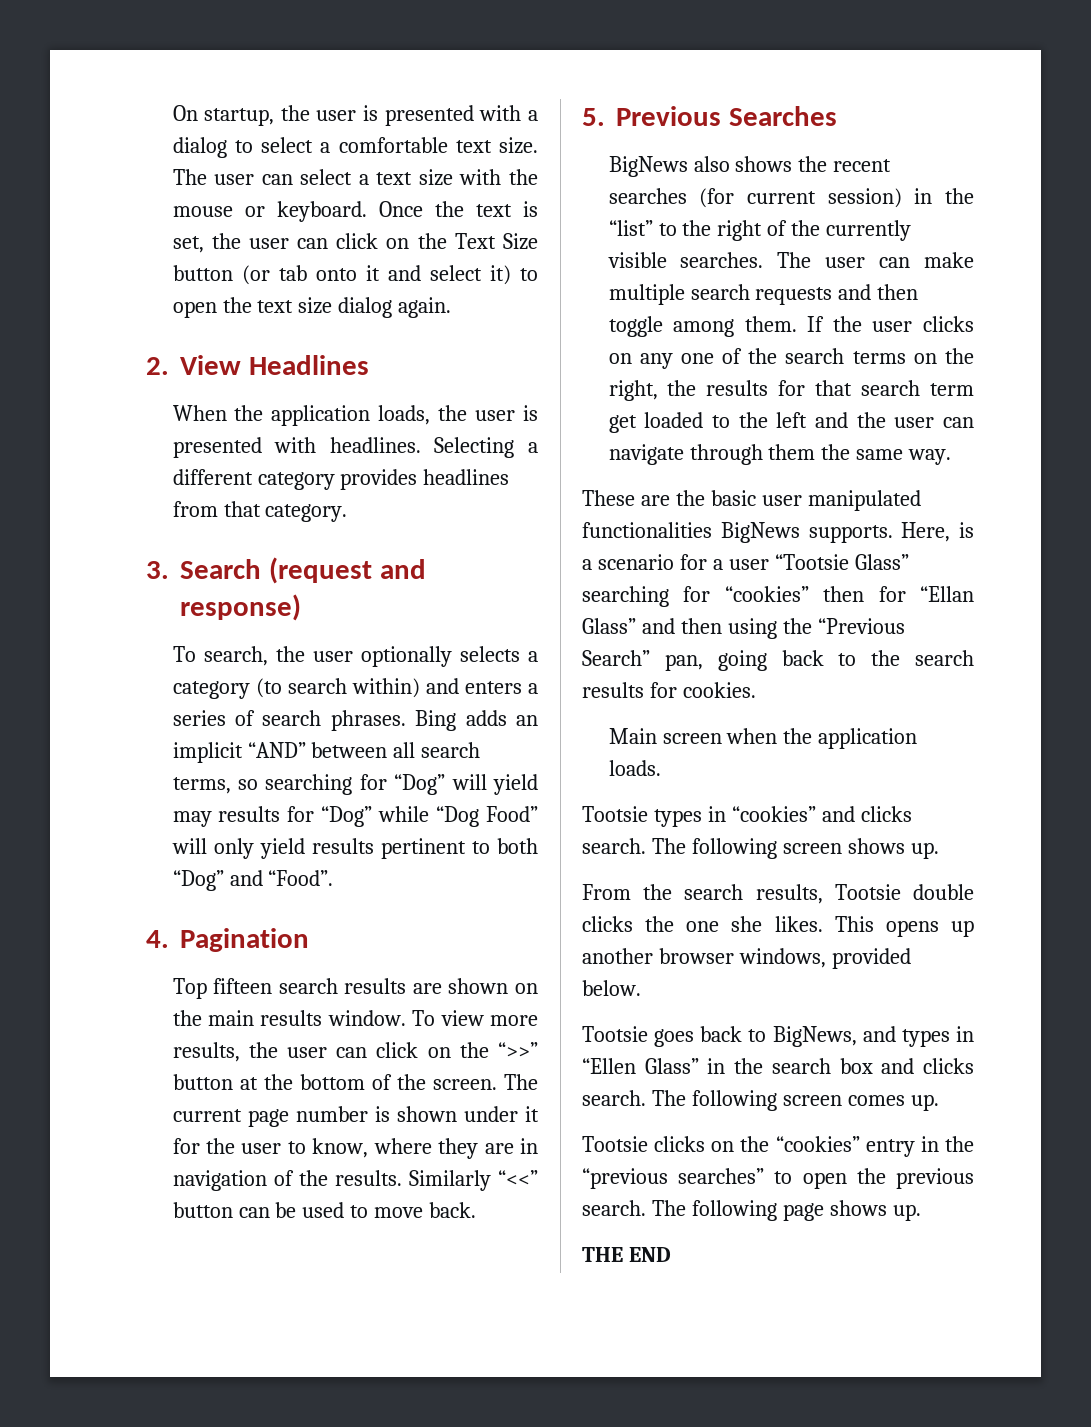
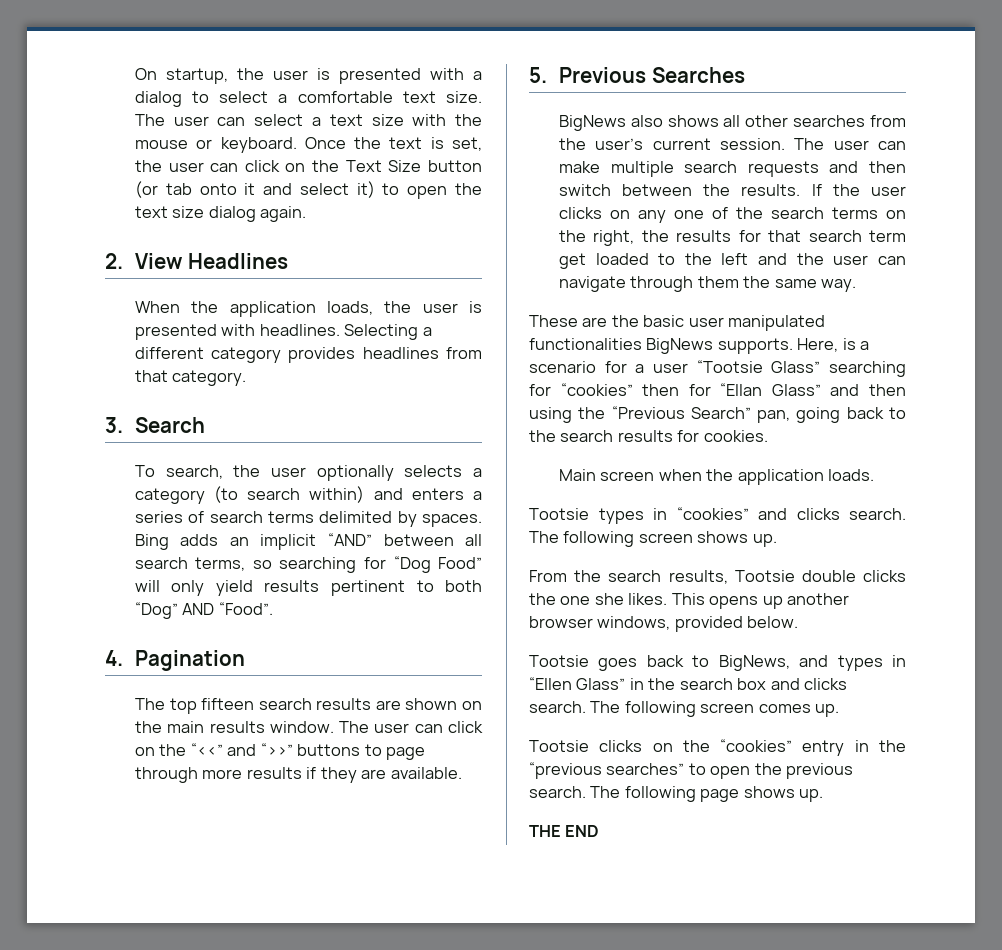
[268,557,426,584] [180,594,301,621] (request and response) -> (205, 425) none
[330,710,406,731] phrases. -> [267,511,482,527] terms delimited by spaces.
[394,774,538,795] [172,806,430,827] “Dog” will yield may results for “Dog” while -> (386, 563) none
[229,870,263,886] and -> [182,603,215,615] AND
[172,978,207,999] Top -> [134,698,197,714] The top
[412,1010,539,1026] [172,1042,538,1062] [172,1074,538,1090] [172,1106,539,1127] [172,1138,539,1159] [172,1170,538,1191] [172,1202,477,1218] To view more results, the user can click on the “>>” button at the bottom of the screen. The current page number is shown under it for the user to know, where they are in navigation of the results. Similarly “<<” button can be used to move back. -> [339,721,484,733] [134,743,426,760] [134,767,462,783] The user can click on the “<<” and “>>” buttons to page through more results if they are available.
[798,156,892,172] [608,188,974,208] [608,220,912,241] [607,252,764,268] the recent searches (for current session) in the “list” to the right of the currently visible searches. -> [723,115,906,127] [558,138,785,150] all other searches from the user’s current session.
[608,316,797,337] toggle among them. -> [558,184,801,196] switch between the results.

